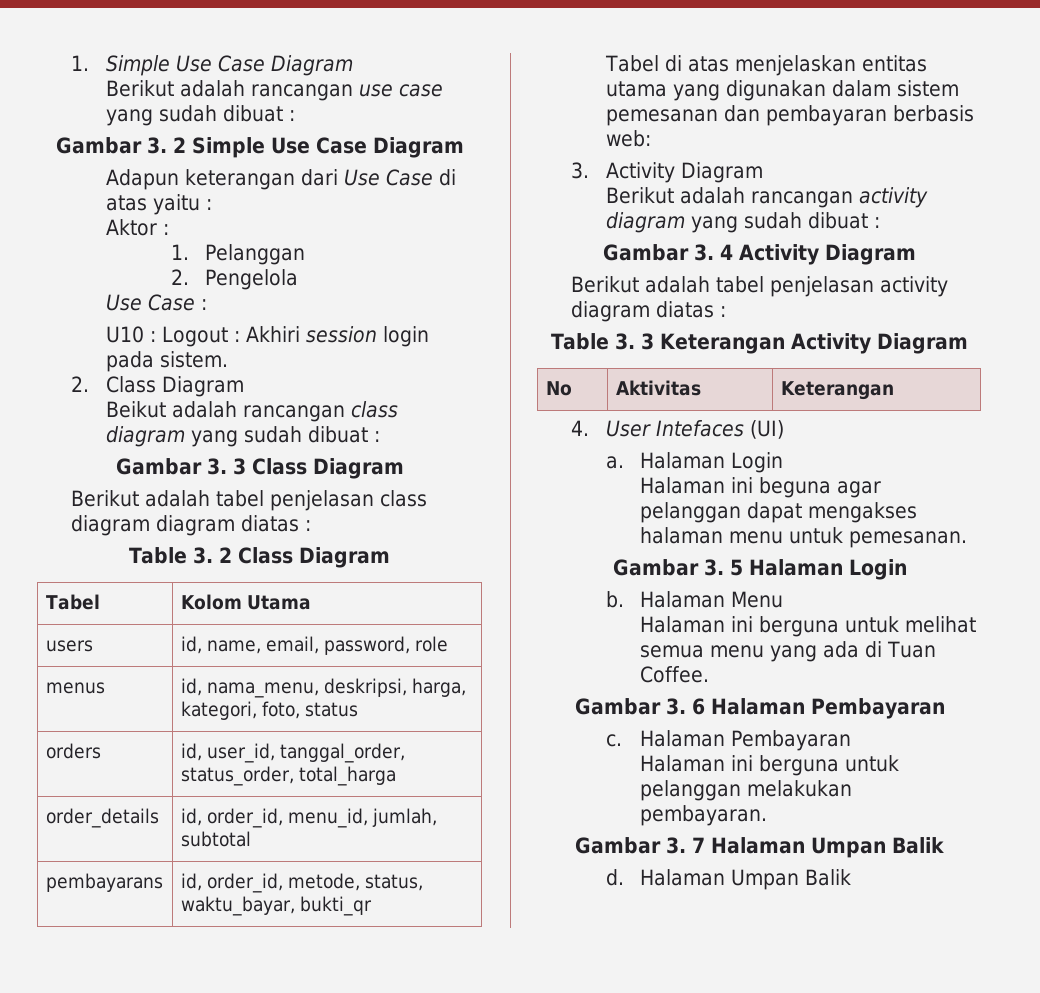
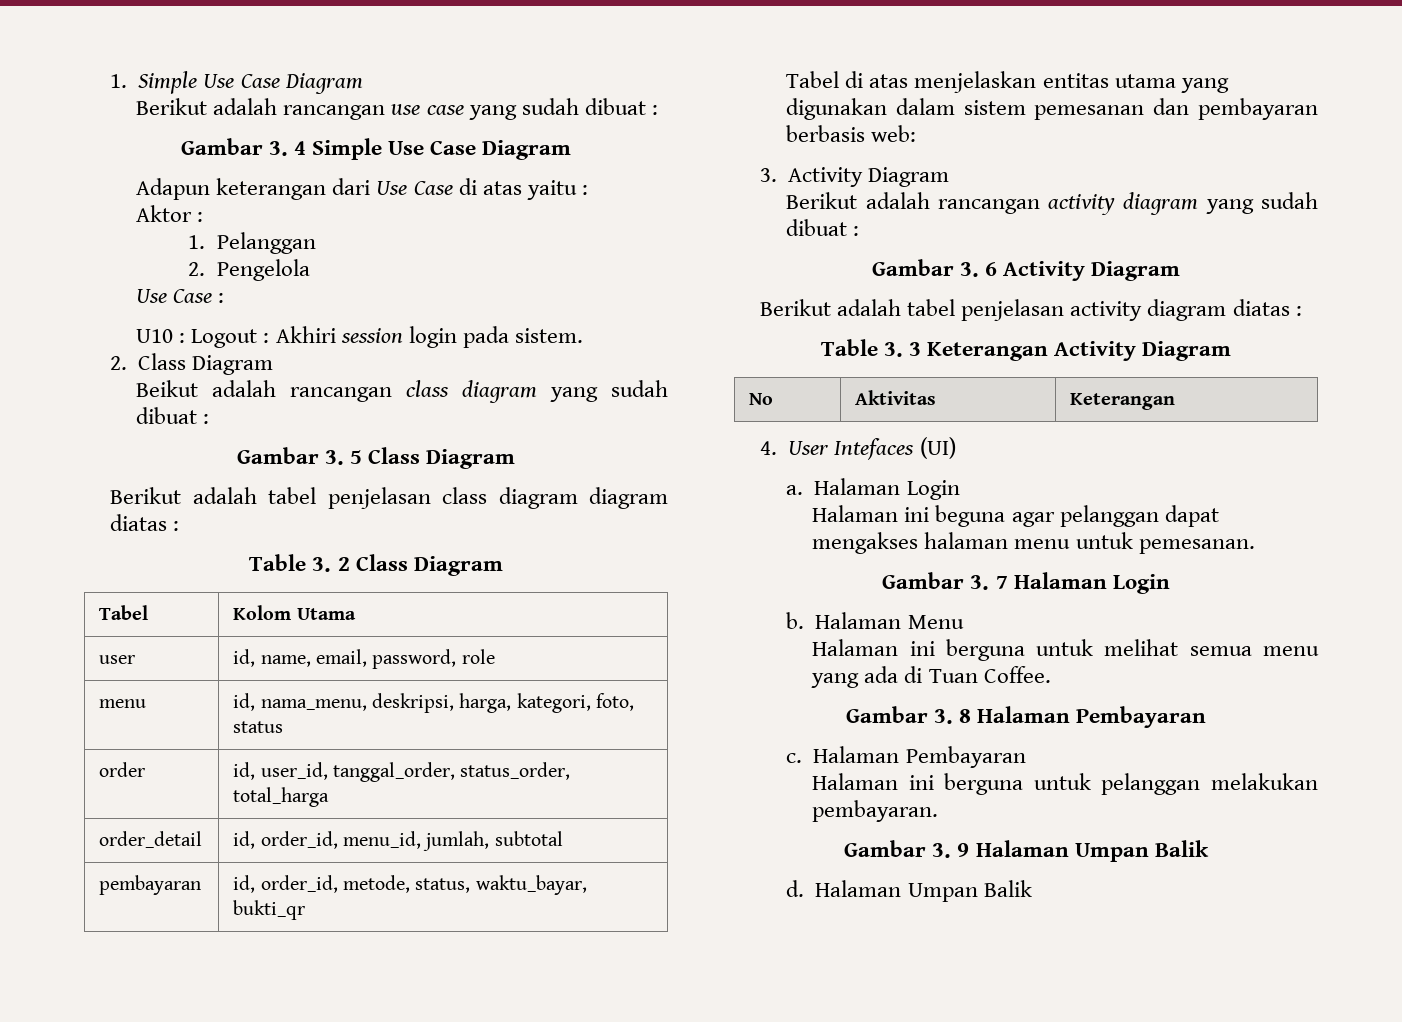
[172,137,186,153] 2 -> [293,141,306,155] 4
[232,458,246,475] 3 -> [349,450,362,464] 5
[45,640,93,652] users -> [99,655,136,664] user
[45,682,105,694] menus -> [99,699,147,708] menu
[45,743,101,759] orders -> [99,762,146,777] order
[45,808,159,828] order_details -> [99,831,203,848] order_detail
[45,873,163,892] pembayarans -> [99,875,202,895] pembayaran
[720,244,733,260] 4 -> [985,262,997,276] 6
[729,559,743,576] 5 -> [995,576,1008,589] 7
[691,698,705,715] 6 -> [959,709,971,723] 8
[692,837,705,853] 7 -> [957,843,970,857] 9

